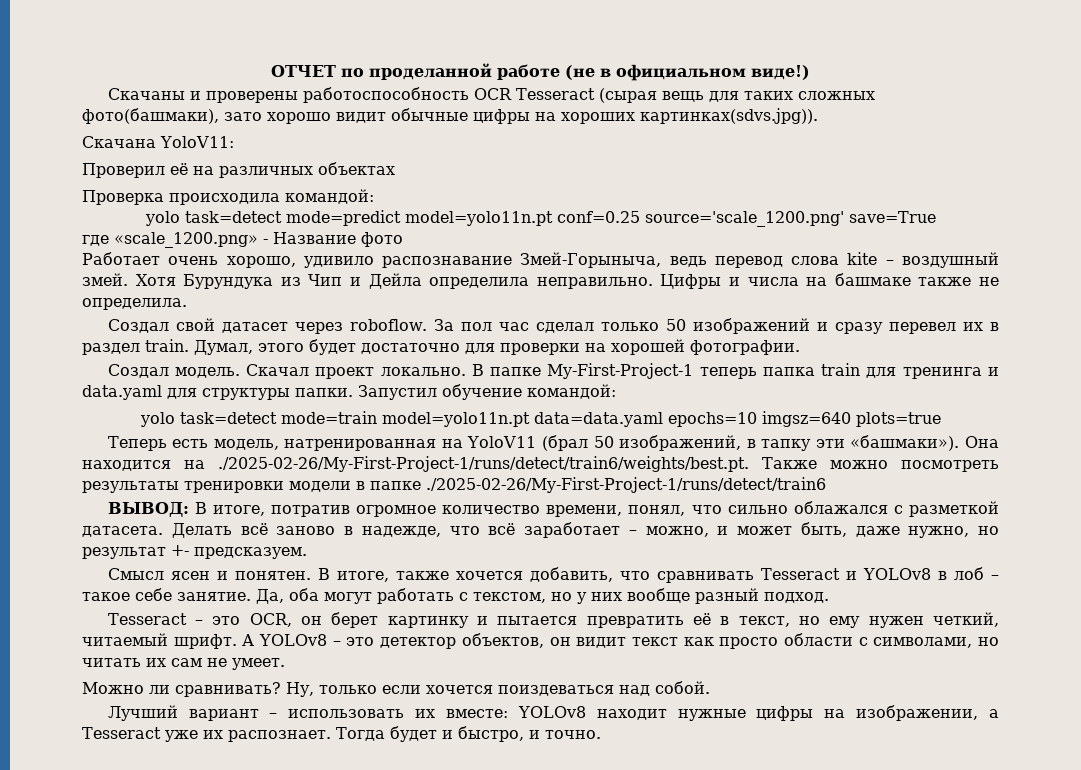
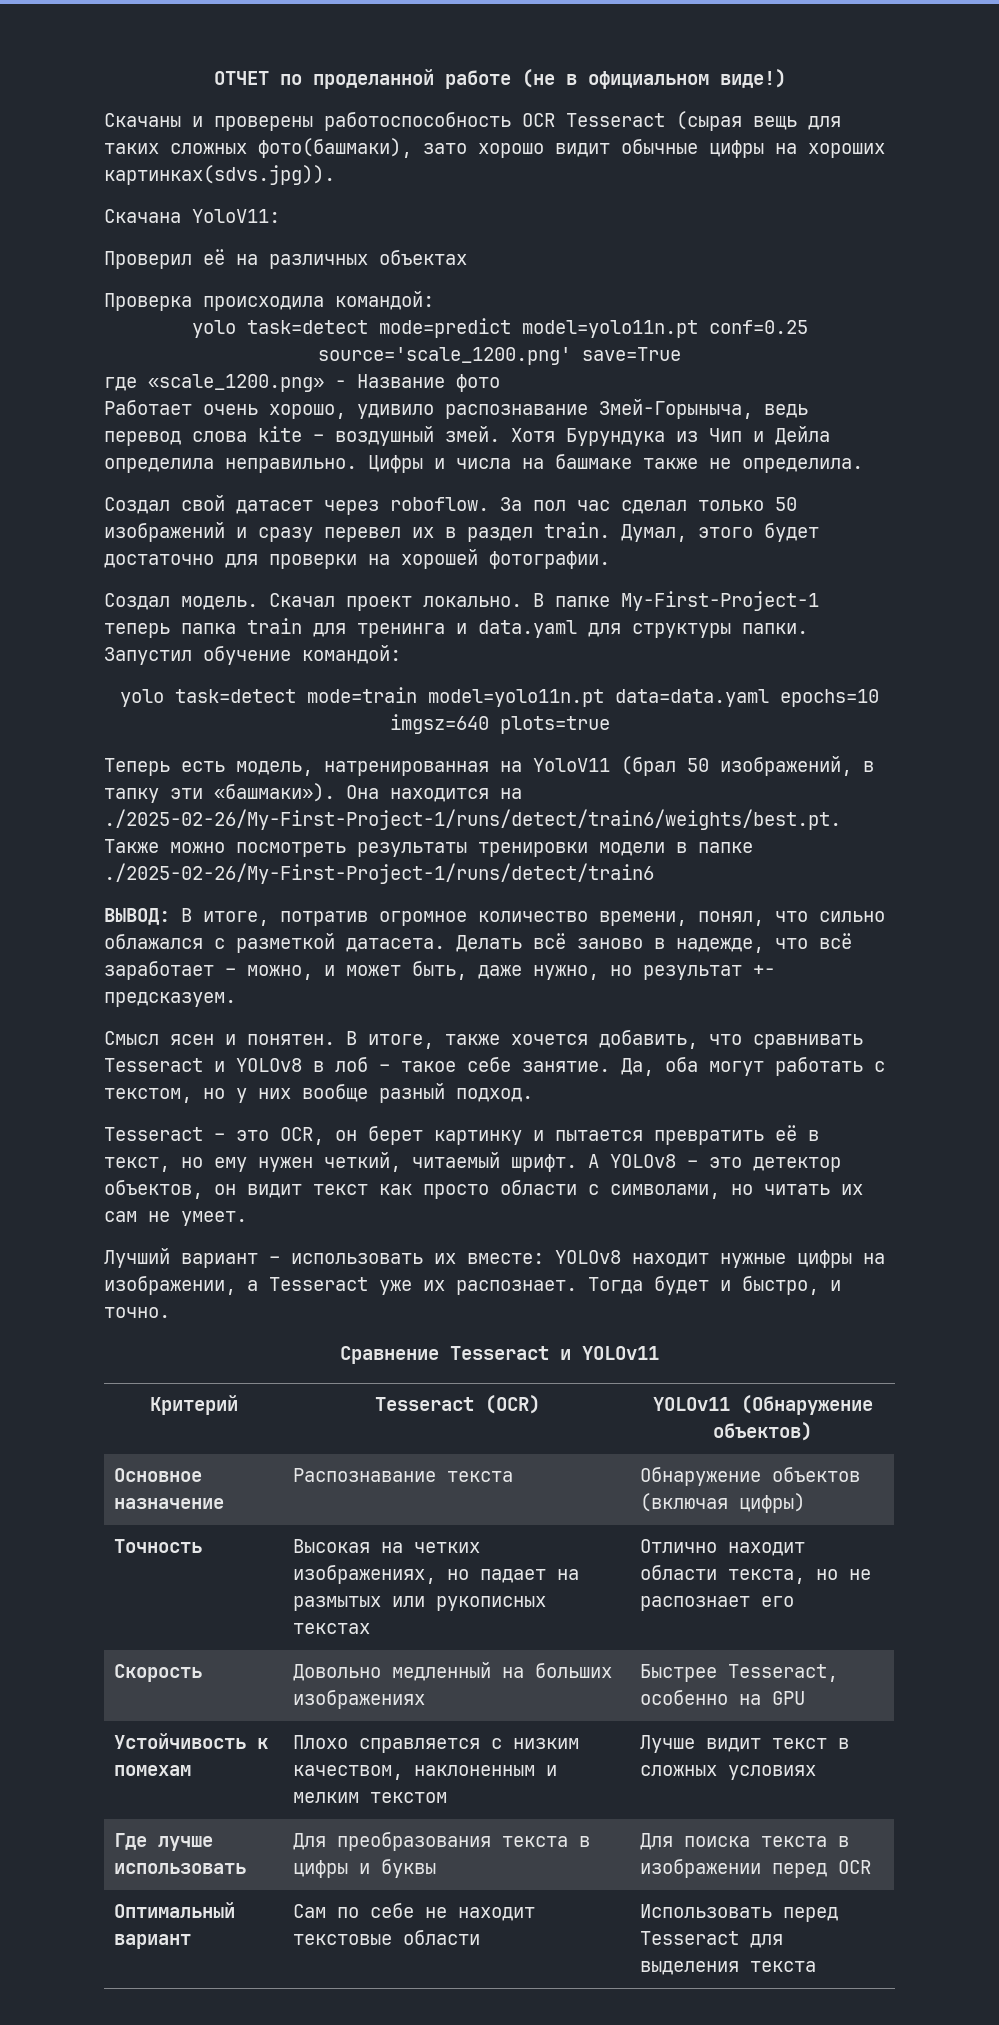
[82,681,710,697] // Можно ли сравнивать? Ну, только если хочется поиздеваться над собой. -> (247, 1218) none
(601, 734) none -> [340,1346,659,1364] [150,1395,238,1415] [374,1395,540,1414] [652,1395,873,1415] [713,1422,813,1441] [113,1468,202,1482] [113,1498,224,1509] [292,1468,513,1482] [639,1467,860,1486] [639,1493,805,1513] [113,1539,202,1553] [292,1539,480,1553] [292,1565,579,1584] [292,1596,546,1611] [292,1623,370,1634] [639,1539,805,1556] [639,1565,871,1584] [639,1596,794,1611] [113,1664,202,1682] [292,1662,612,1681] [292,1690,425,1709] [639,1664,838,1682] [639,1690,805,1705] [113,1733,268,1749] [113,1765,191,1776] [292,1735,579,1753] [292,1765,557,1780] [292,1792,447,1803] [639,1735,849,1753] [639,1765,816,1780] [113,1833,213,1851] [113,1863,246,1874] [292,1832,590,1851] [292,1859,436,1878] [639,1833,849,1850] [639,1859,871,1878] [113,1902,235,1918] [113,1934,191,1949] [292,1903,535,1921] [292,1930,480,1945] [639,1904,838,1922] [639,1931,783,1948] [639,1961,816,1975] // Сравнение Tesseract и YOLOv11 // Критерий | Tesseract (OCR) | YOLOv11 (Обнаружение объектов) // Основное назначение | Распознавание текста | Обнаружение объектов (включая цифры) // Точность | Высокая на четких изображениях, но падает на размытых или рукописных текстах | Отлично находит области текста, но не распознает его // Скорость | Довольно медленный на больших изображениях | Быстрее Tesseract, особенно на GPU // Устойчивость к помехам | Плохо справляется с низким качеством, наклоненным и мелким текстом | Лучше видит текст в сложных условиях // Где лучше использовать | Для преобразования текста в цифры и буквы | Для поиска текста в изображении перед OCR // Оптимальный вариант | Сам по себе не находит текстовые области | Использовать перед Tesseract для выделения текста

